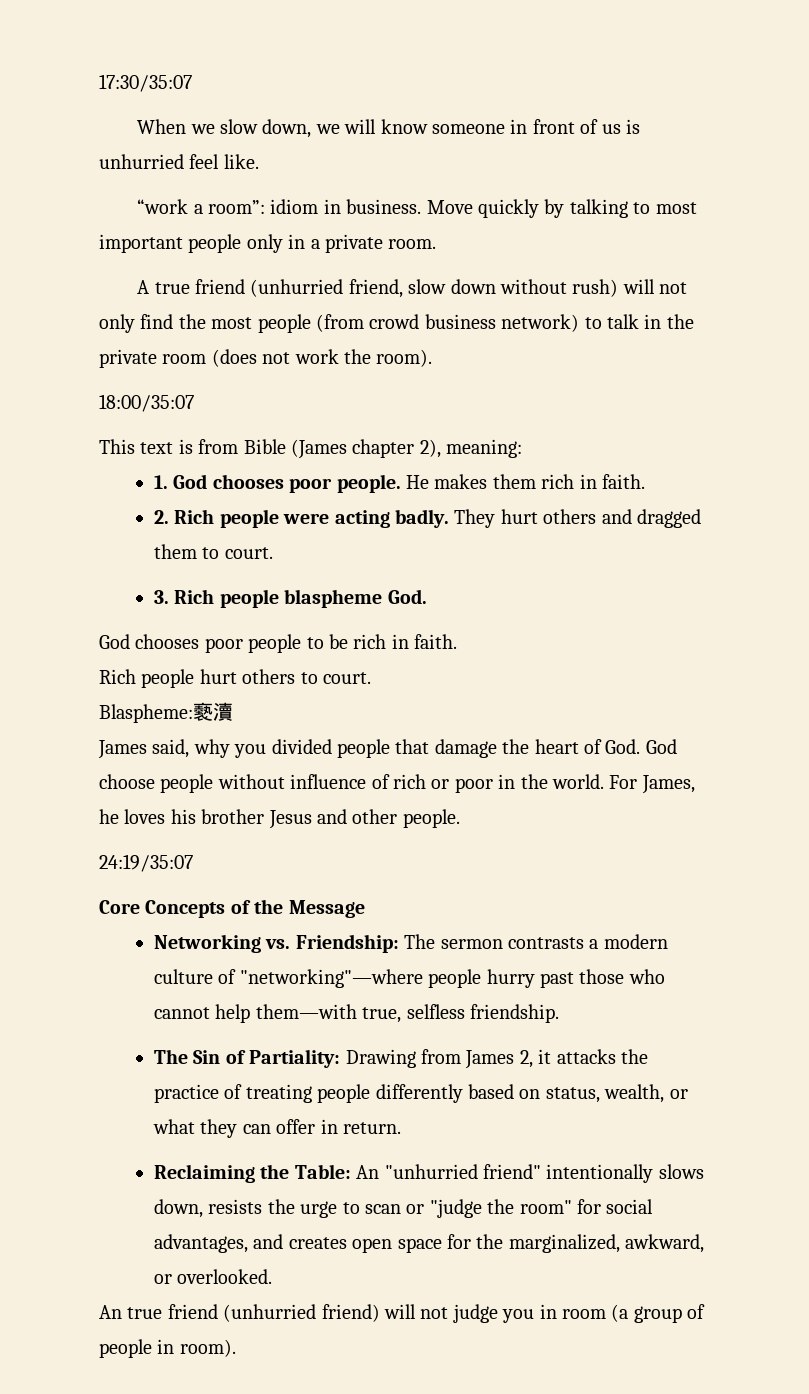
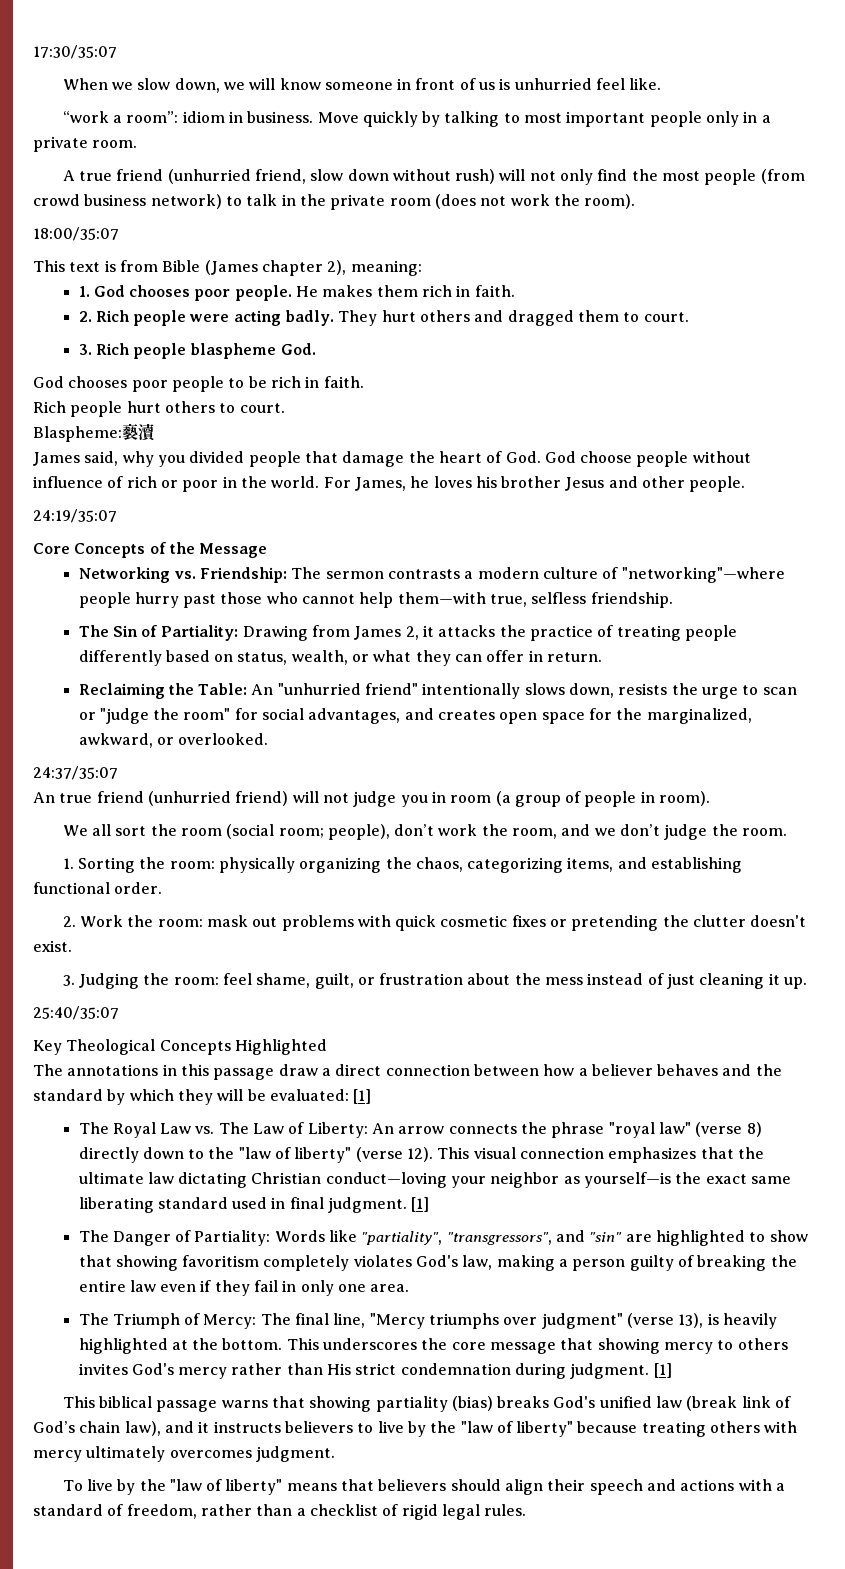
(273, 1276) none -> [33,766,118,780] // 24:37/35:07
(236, 1348) none -> [62,824,788,840] [62,857,743,873] [33,882,163,894] [62,915,807,931] [33,940,72,952] [62,973,808,989] [33,1006,119,1020] [33,1039,327,1055] [33,1064,782,1080] [33,1089,372,1105] [78,1122,762,1138] [78,1147,765,1163] [78,1172,792,1188] [78,1197,430,1213] [78,1230,808,1246] [78,1255,797,1271] [78,1280,410,1296] [78,1313,777,1329] [78,1338,788,1354] [78,1363,672,1379] [62,1396,792,1412] [33,1421,798,1437] [33,1446,335,1462] [62,1479,786,1495] [33,1504,527,1520] // We all sort the room (social room; people), don’t work the room, and we don’t judge the room. // 1. Sorting the room: physically organizing the chaos, categorizing items, and establishing functional order. // 2. Work the room: mask out problems with quick cosmetic fixes or pretending the clutter doesn't exist. // 3. Judging the room: feel shame, guilt, or frustration about the mess instead of just cleaning it up. // 25:40/35:07 // Key Theological Concepts Highlighted // The annotations in this passage draw a direct connection between how a believer behaves and the standard by which they will be evaluated: [1] // The Royal Law vs. The Law of Liberty: An arrow connects the phrase "royal law" (verse 8) directly down to the "law of liberty" (verse 12). This visual connection emphasizes that the ultimate law dictating Christian conduct—loving your neighbor as yourself—is the exact same liberating standard used in final judgment. [1] // The Danger of Partiality: Words like "partiality", "transgressors", and "sin" are highlighted to show that showing favoritism completely violates God's law, making a person guilty of breaking the entire law even if they fail in only one area. // The Triumph of Mercy: The final line, "Mercy triumphs over judgment" (verse 13), is heavily highlighted at the bottom. This underscores the core message that showing mercy to others invites God's mercy rather than His strict condemnation during judgment. [1] // This biblical passage warns that showing partiality (bias) breaks God's unified law (break link of God’s chain law), and it instructs believers to live by the "law of liberty" because treating others with mercy ultimately overcomes judgment. // To live by the "law of liberty" means that believers should align their speech and actions with a standard of freedom, rather than a checklist of rigid legal rules.

